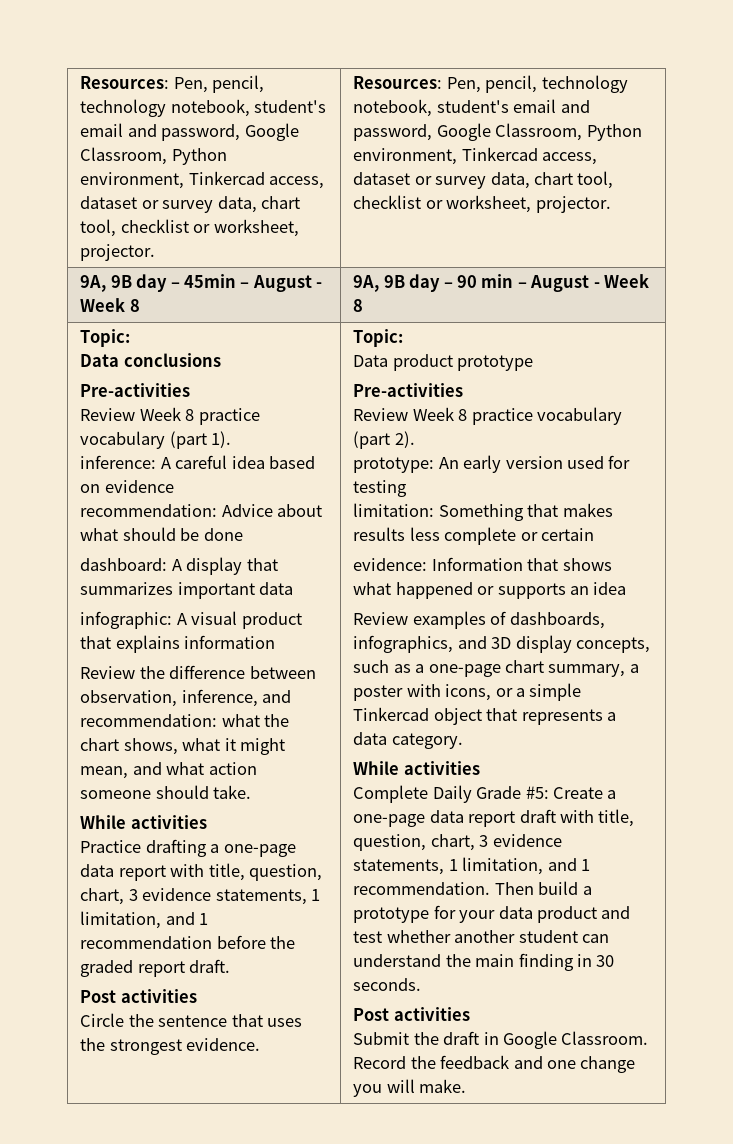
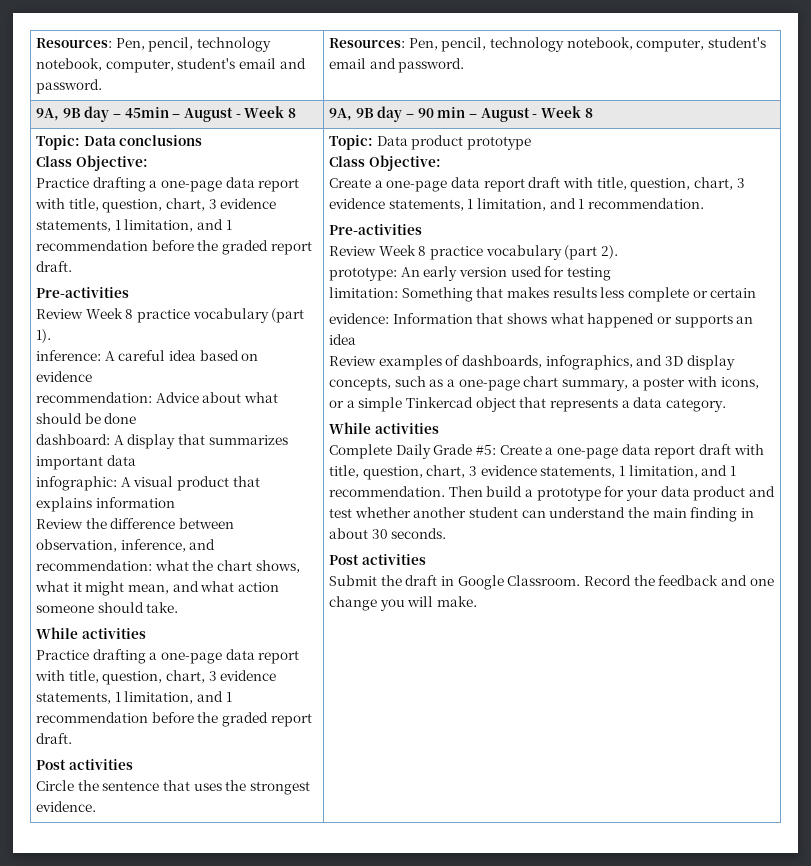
[80,75,265,93] [80,99,327,117] [80,123,299,141] [80,147,227,165] [80,171,325,189] [80,196,300,213] [80,219,299,237] [80,244,156,261] [353,75,628,93] [353,99,590,117] [353,123,642,141] [353,147,598,165] [353,171,614,189] [353,195,611,213] Resources: Pen, pencil, technology notebook, student's email and password, Google Classroom, Python environment, Tinkercad access, dataset or survey data, chart tool, checklist or worksheet, projector. | Resources: Pen, pencil, technology notebook, student's email and password, Google Classroom, Python environment, Tinkercad access, dataset or survey data, chart tool, checklist or worksheet, projector. -> [36,37,272,52] [36,58,306,73] [36,79,103,94] [329,37,767,52] [329,58,465,73] Resources: Pen, pencil, technology notebook, computer, student's email and password. | Resources: Pen, pencil, technology notebook, computer, student's email and password.
(131, 338) // -> (81, 142) none
(221, 360) none -> [36,155,148,171] [36,177,300,192] [35,198,277,213] [36,219,232,232] [36,240,312,255] [36,261,73,272] // Class Objective: // Practice drafting a one-page data report with title, question, chart, 3 evidence statements, 1 limitation, and 1 recommendation before the graded report draft.
(404, 338) // -> (374, 142) none
(534, 363) none -> [329,155,441,171] [329,177,745,192] [329,198,705,211] // Class Objective: // Create a one-page data report draft with title, question, chart, 3 evidence statements, 1 limitation, and 1 recommendation.
(592, 960) none -> [329,528,369,539] about

